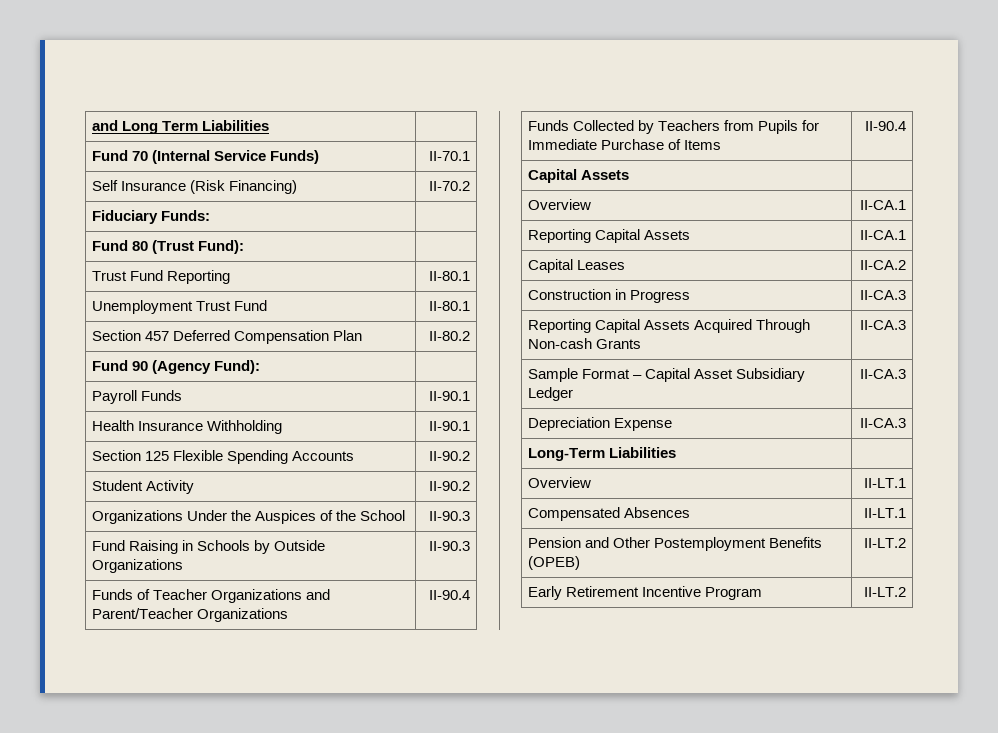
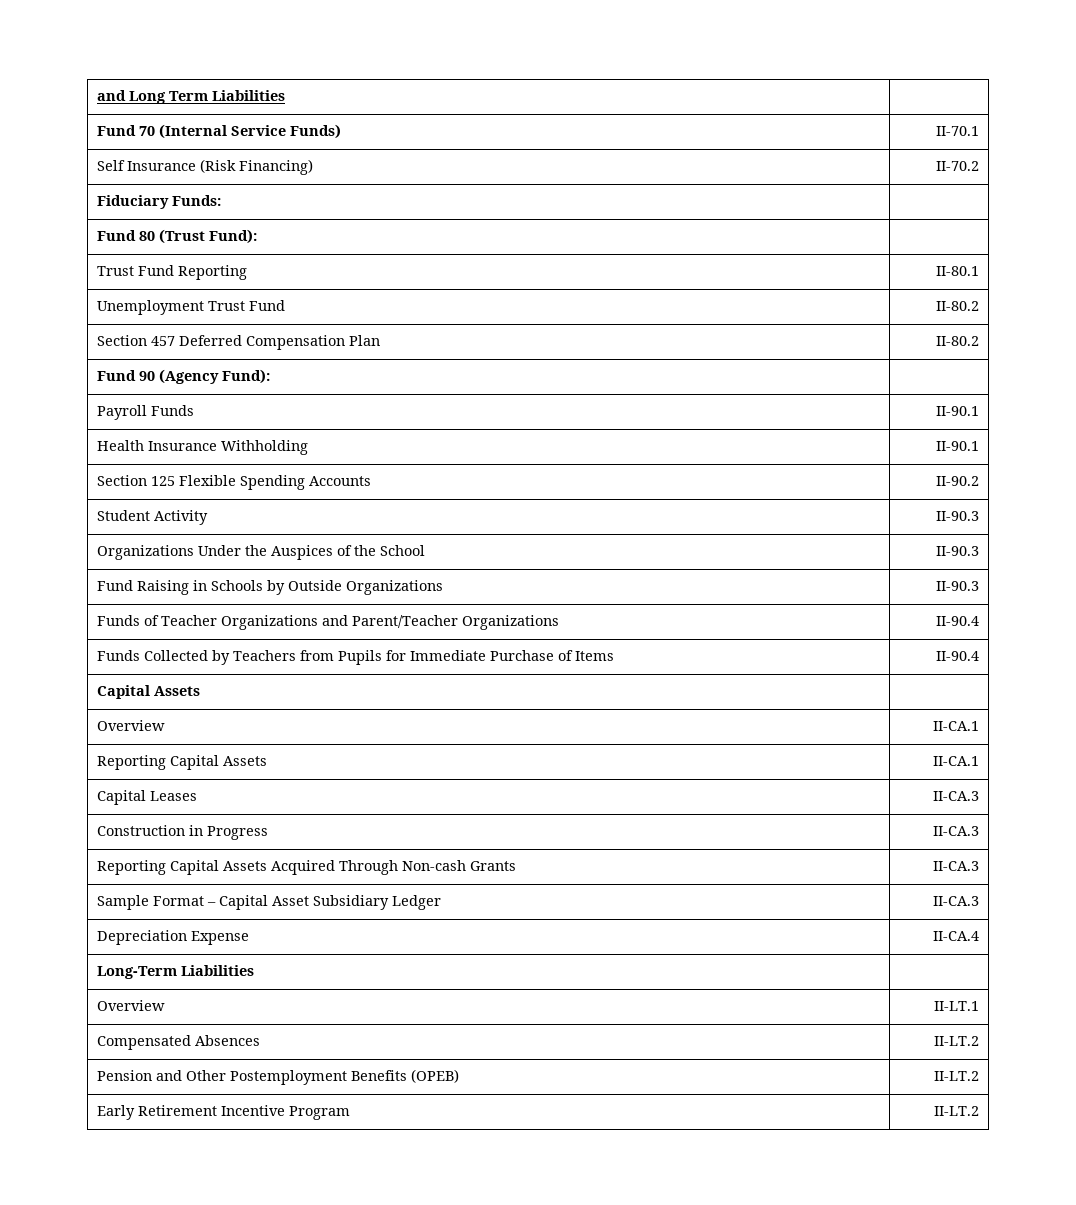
[429,301,471,311] II-80.1 -> [935,301,979,311] II-80.2
[429,481,471,491] II-90.2 -> [935,511,979,521] II-90.3
[860,260,907,270] II-CA.2 -> [932,791,979,801] II-CA.3
[860,418,907,428] II-CA.3 -> [932,931,979,941] II-CA.4
[864,508,907,518] II-LT.1 -> [933,1036,979,1046] II-LT.2

